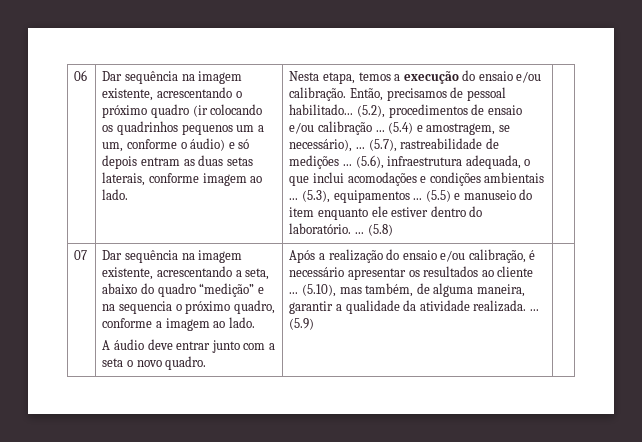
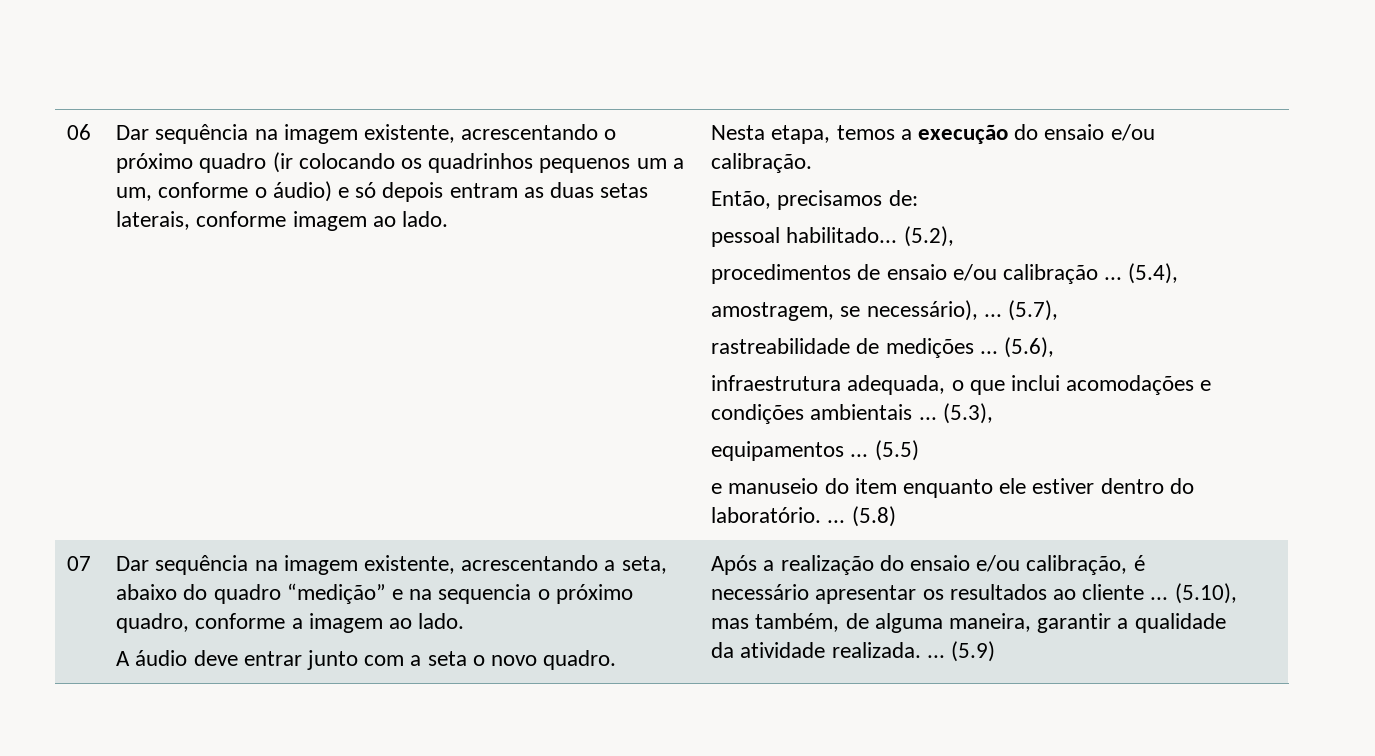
(347, 94) none -> (813, 163) //
[450,87,464,98] de -> [888,190,918,206] de: //
(386, 111) none -> (954, 236) //
[388,122,423,134] (5.4) e -> [1128,263,1179,284] (5.4), //
(397, 145) none -> (1059, 310) //
(384, 162) none -> (1055, 347) //
(331, 196) none -> (993, 413) //
(451, 196) none -> (919, 450) //

